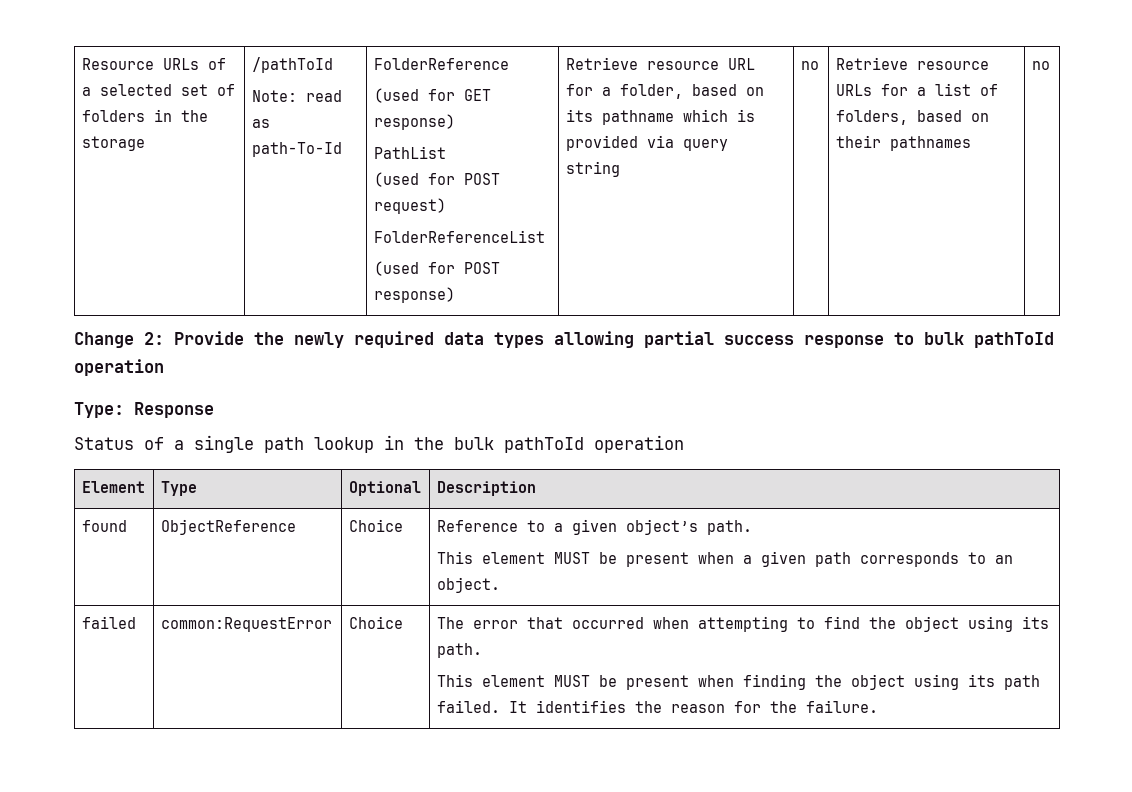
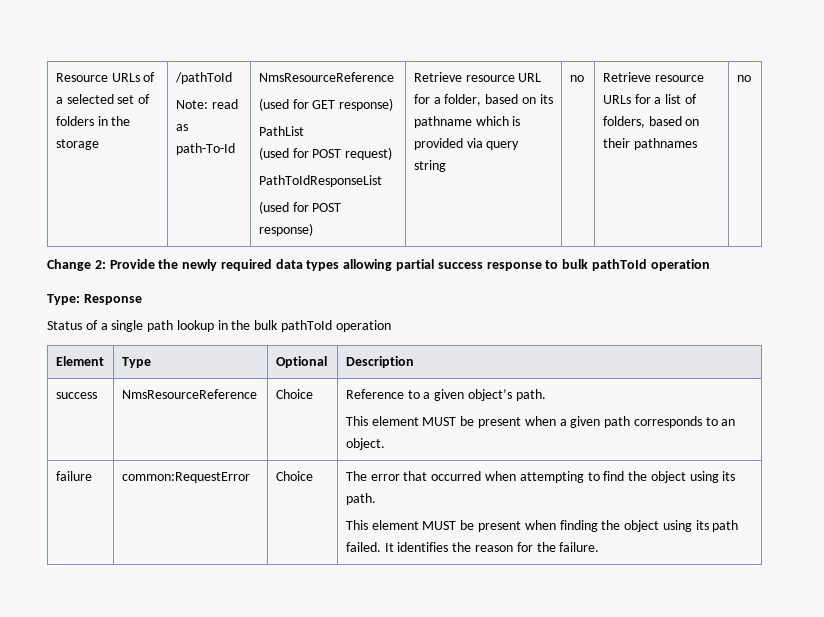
[373,58,509,70] FolderReference -> [258,72,394,82] NmsResourceReference
[373,230,545,243] FolderReferenceList -> [258,175,382,187] PathToIdResponseList
[81,520,127,532] [160,519,296,535] found | ObjectReference -> [55,392,97,399] [121,389,257,399] success | NmsResourceReference
[81,616,136,629] failed -> [55,471,92,481] failure

